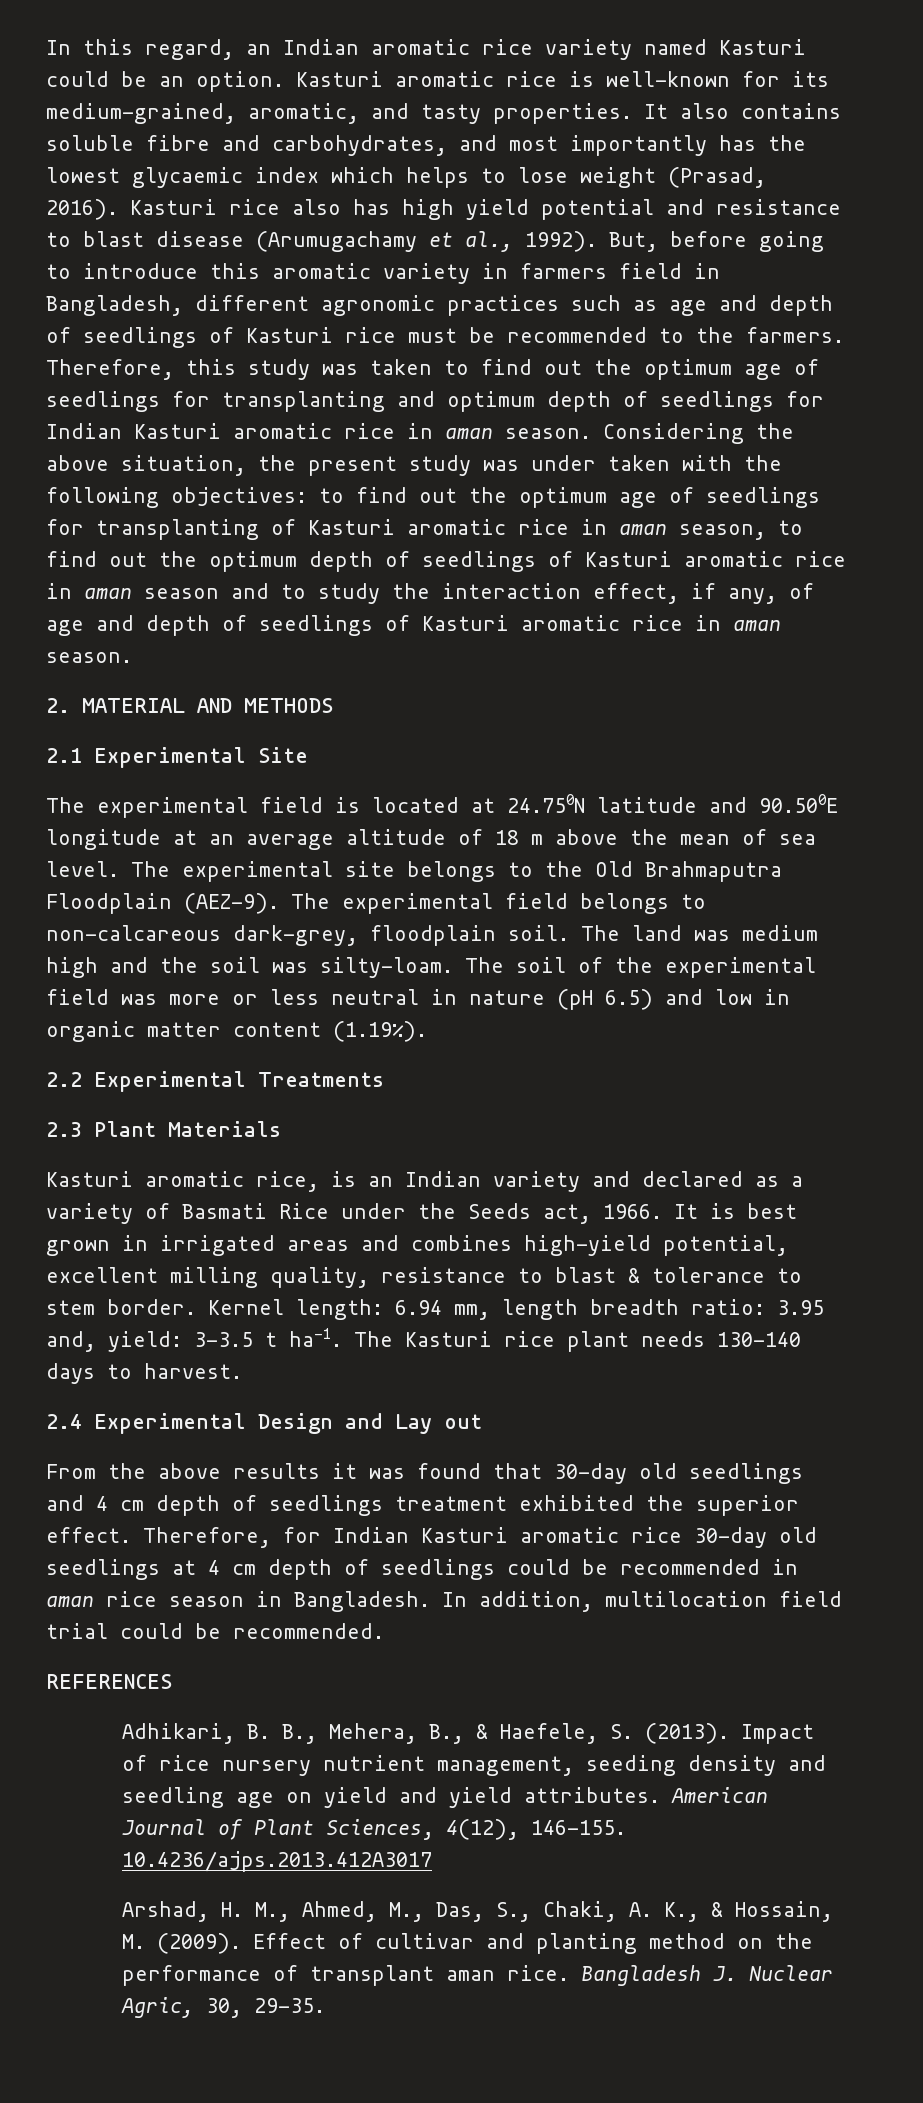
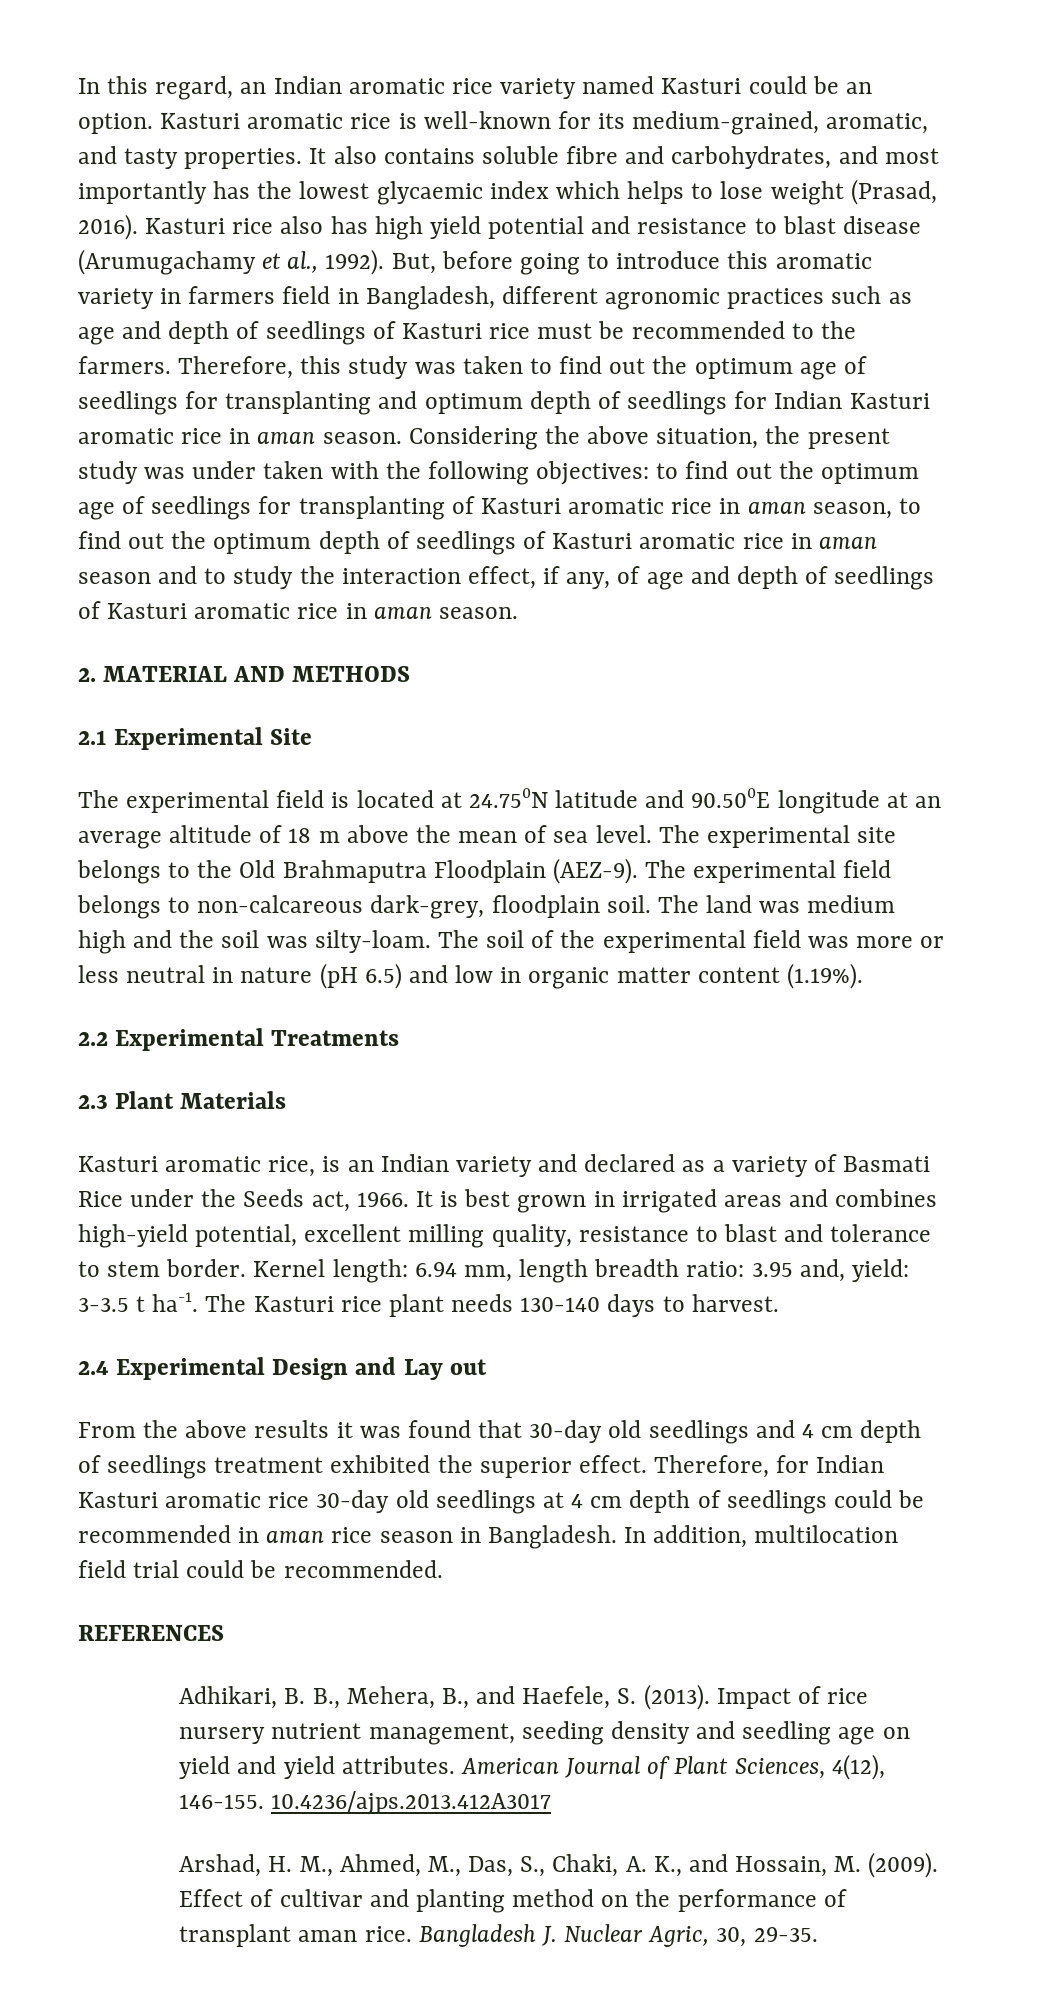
[628,1268,640,1283] & -> [784,1224,824,1242] and
[475,1724,488,1739] & -> [476,1686,516,1704] and
[710,1902,723,1917] & -> [688,1854,728,1872] and

